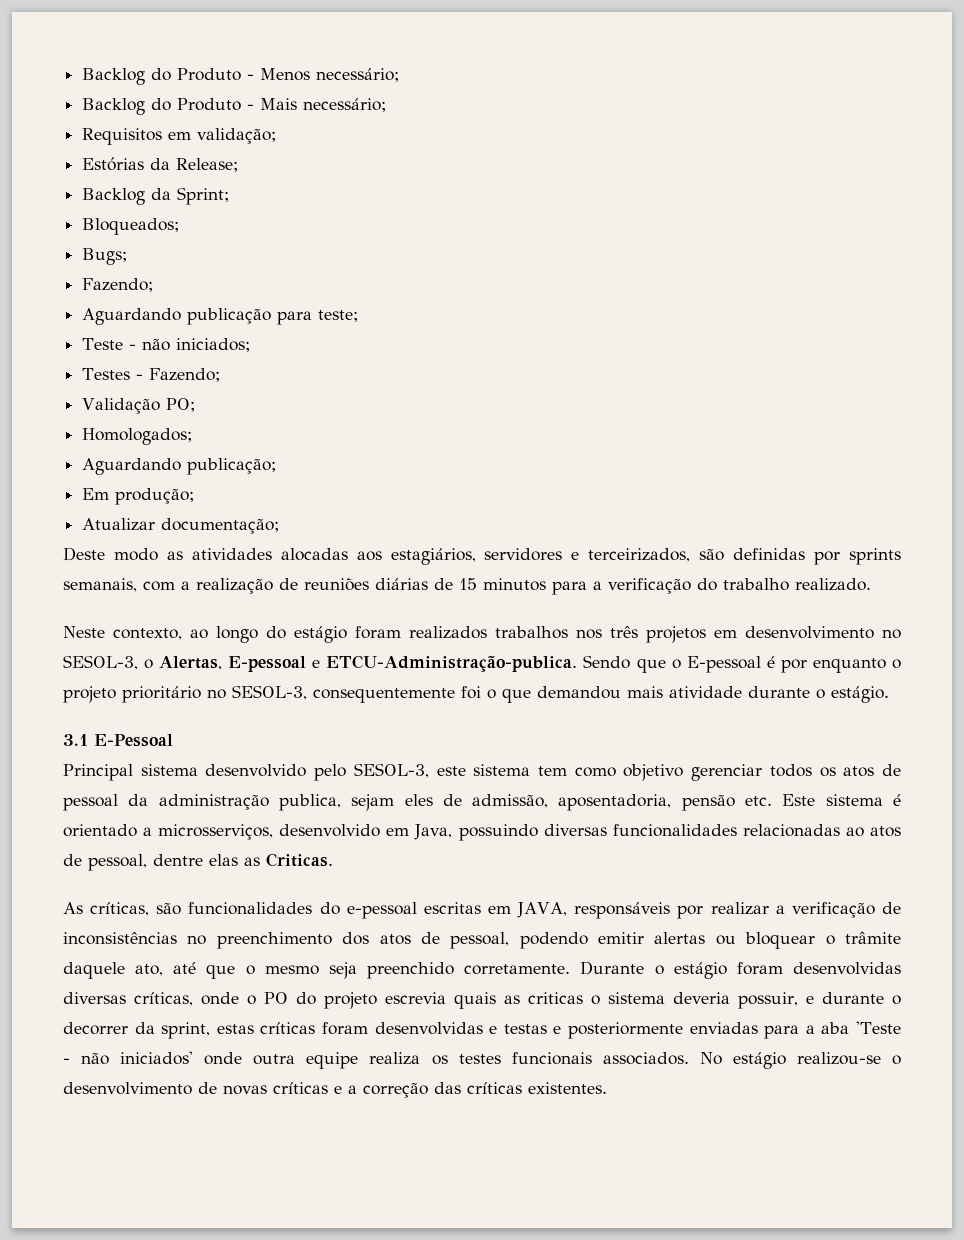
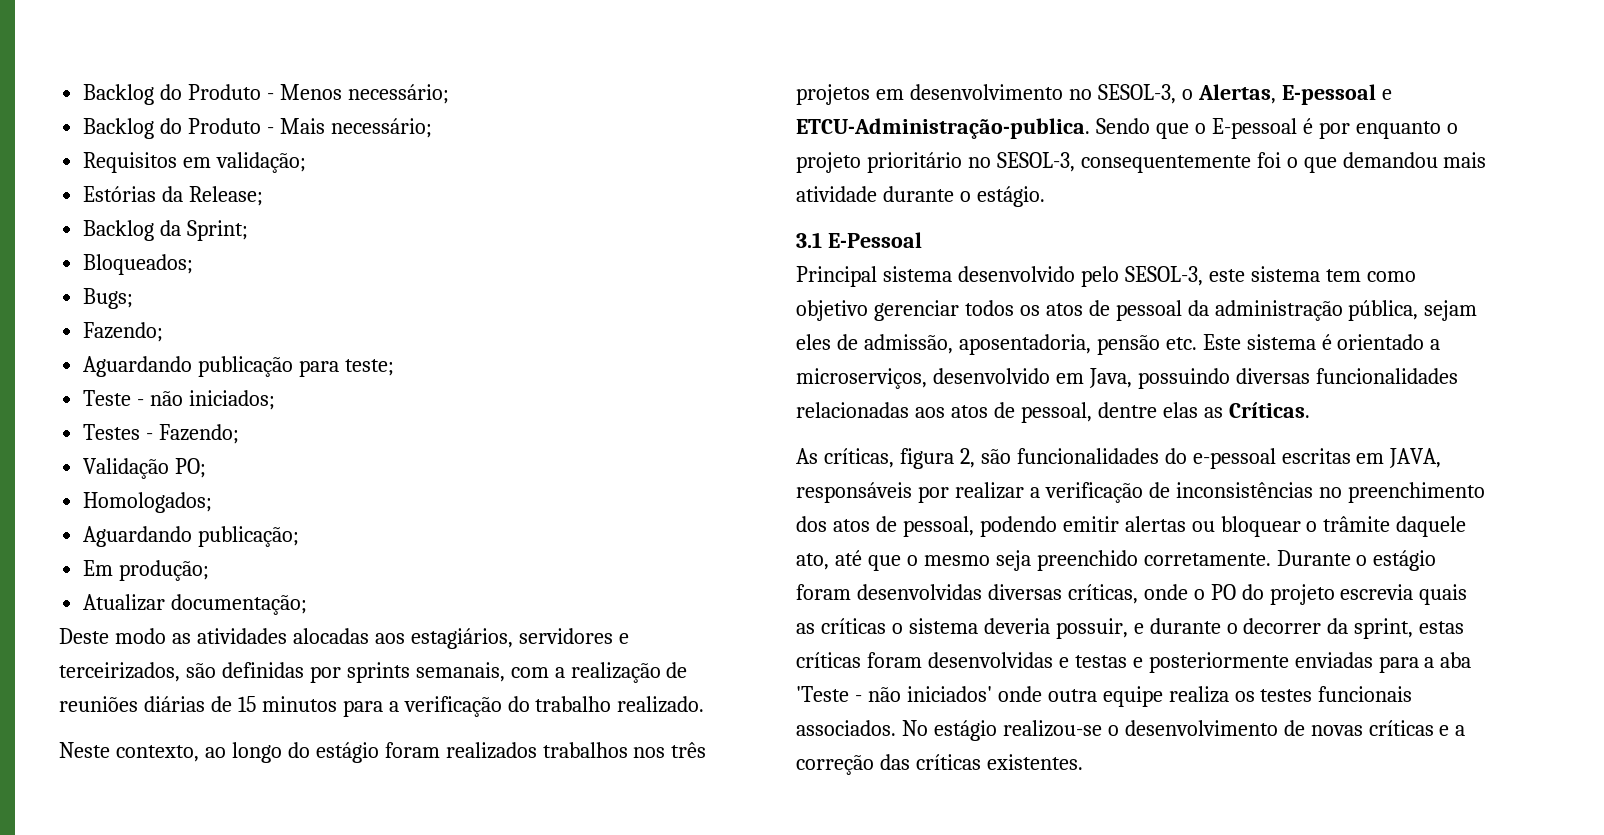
[278,794,341,811] publica, -> [1348,300,1419,321] pública,
[158,824,274,840] microsserviços, -> [796,368,927,389] microserviços,
[845,827,864,837] ao -> [914,407,945,418] aos
[266,853,333,867] Criticas. -> [1228,402,1310,418] Críticas.
(150, 909) none -> [899,448,975,469] figura 2,
[528,992,583,1004] criticas -> [820,618,886,634] críticas

